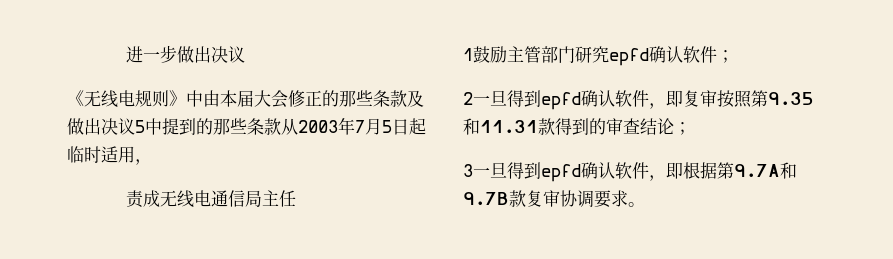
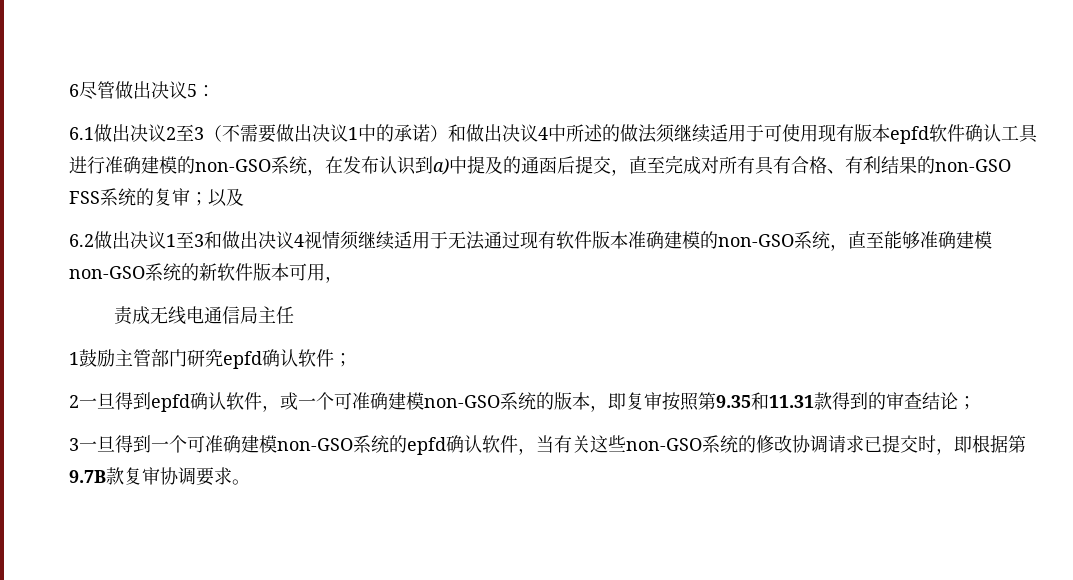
[126,45,246,63] [67,90,424,108] [67,117,426,135] [67,146,118,163] 进一步做出决议 // 《无线电规则》中由本届大会修正的那些条款及做出决议5中提到的那些条款从2003年7月5日起临时适 -> [69,81,215,100] [69,124,1038,144] [69,155,1011,176] [69,188,244,207] [69,231,992,251] [69,263,307,281] 6尽管做出决议5： // 6.1做出决议2至3（不需要做出决议1中的承诺）和做出决议4中所述的做法须继续适用于可使用现有版本epfd软件确认工具进行准确建模的non-GSO系统，在发布认识到a)中提及的通函后提交，直至完成对所有具有合格、有利结果的non-GSO FSS系统的复审；以及 // 6.2做出决议1至3和做出决议4视情须继续适用于无法通过现有软件版本准确建模的non-GSO系统，直至能够准确建模non-GSO系统的新软件版本可
(666, 106) none -> [280,392,608,412] 或一个可准确建模non-GSO系统的版本，
[541,162,649,182] epfd确认软件 -> [151,435,936,455] 一个可准确建模non-GSO系统的epfd确认软件，当有关这些non-GSO系统的修改协调请求已提交时
[734,162,797,179] 9.7A和 -> (1026, 444) none

